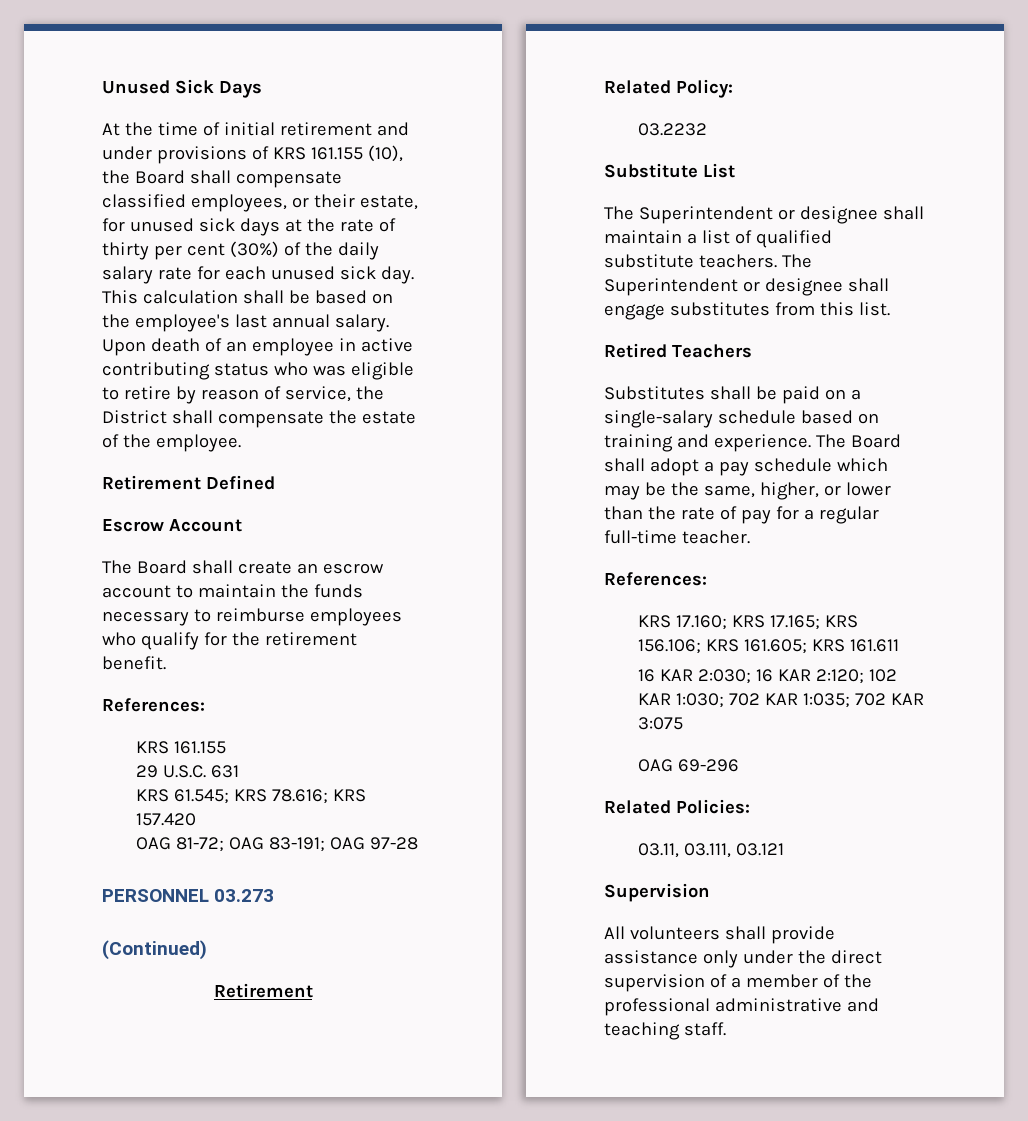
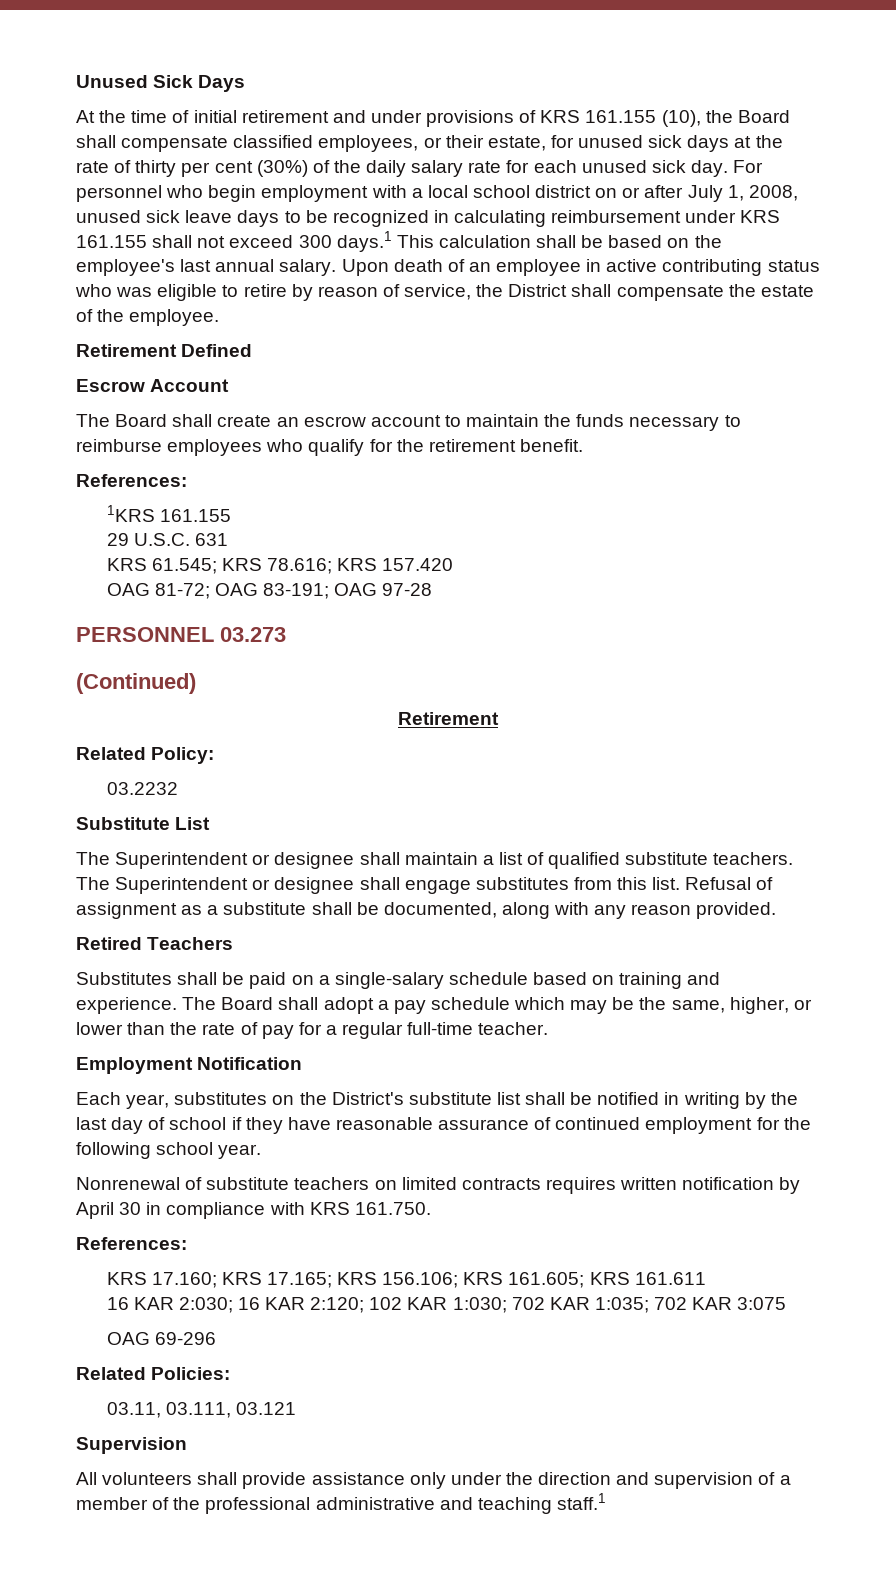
(414, 275) none -> [733,160,764,173] [76,185,798,202] [76,210,781,227] [76,231,392,252] For personnel who begin employment with a local school district on or after July 1, 2008, unused sick leave days to be recognized in calculating reimbursement under KRS 161.155 shall not exceed 300 days.1
[136,741,170,754] KRS -> [106,505,155,522] 1KRS
(890, 309) none -> [685,877,774,890] [76,902,777,919] Refusal of assignment as a substitute shall be documented, along with any reason provided.
(750, 537) none -> [76,1057,303,1074] [76,1092,798,1109] [76,1117,811,1134] [76,1142,262,1159] [76,1177,801,1194] [76,1202,431,1219] // Employment Notification // Each year, substitutes on the District's substitute list shall be notified in writing by the last day of school if they have reasonable assurance of continued employment for the following school year. // Nonrenewal of substitute teachers on limited contracts requires written notification by April 30 in compliance with KRS 161.750.
[830,950,882,964] direct -> [538,1472,650,1485] direction and
[683,1022,726,1036] staff. -> [556,1493,606,1510] staff.1

